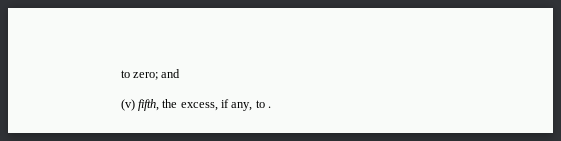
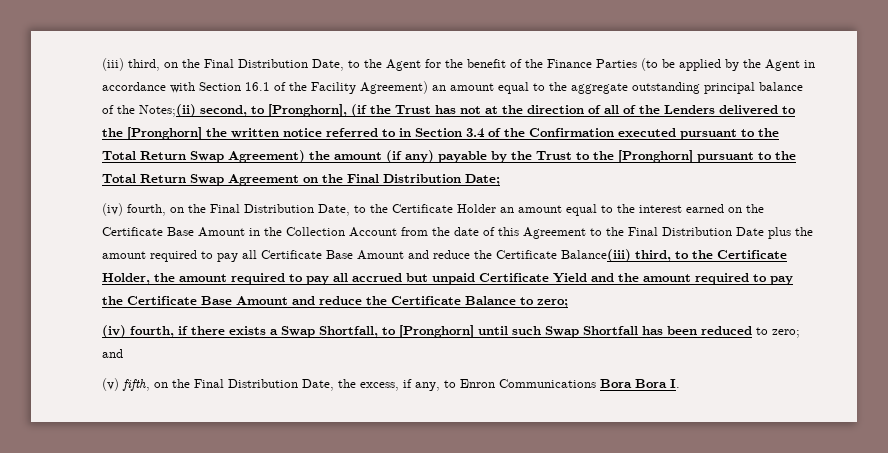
(120, 74) none -> [102,58,816,71] [102,81,804,94] [102,104,797,117] [102,127,780,140] [102,150,797,163] [102,174,501,186] [102,203,765,216] [102,227,814,239] [102,249,788,262] [102,273,794,285] [102,296,569,308] [102,325,753,338] (iii) third, on the Final Distribution Date, to the Agent for the benefit of the Finance Parties (to be applied by the Agent in accordance with Section 16.1 of the Facility Agreement) an amount equal to the aggregate outstanding principal balance of the Notes;(ii) second, to [Pronghorn], (if the Trust has not at the direction of all of the Lenders delivered to the [Pronghorn] the written notice referred to in Section 3.4 of the Confirmation executed pursuant to the Total Return Swap Agreement) the amount (if any) payable by the Trust to the [Pronghorn] pursuant to the Total Return Swap Agreement on the Final Distribution Date; // (iv) fourth, on the Final Distribution Date, to the Certificate Holder an amount equal to the interest earned on the Certificate Base Amount in the Collection Account from the date of this Agreement to the Final Distribution Date plus the amount required to pay all Certificate Base Amount and reduce the Certificate Balance(iii) third, to the Certificate Holder, the amount required to pay all accrued but unpaid Certificate Yield and the amount required to pay the Certificate Base Amount and reduce the Certificate Balance to zero; // (iv) fourth, if there exists a Swap Shortfall, to [Pronghorn] until such Swap Shortfall has been reduced
(159, 105) none -> [154,379,335,391] on the Final Distribution Date,
[268,106,272,108] . -> [460,379,681,388] Enron Communications Bora Bora I.

